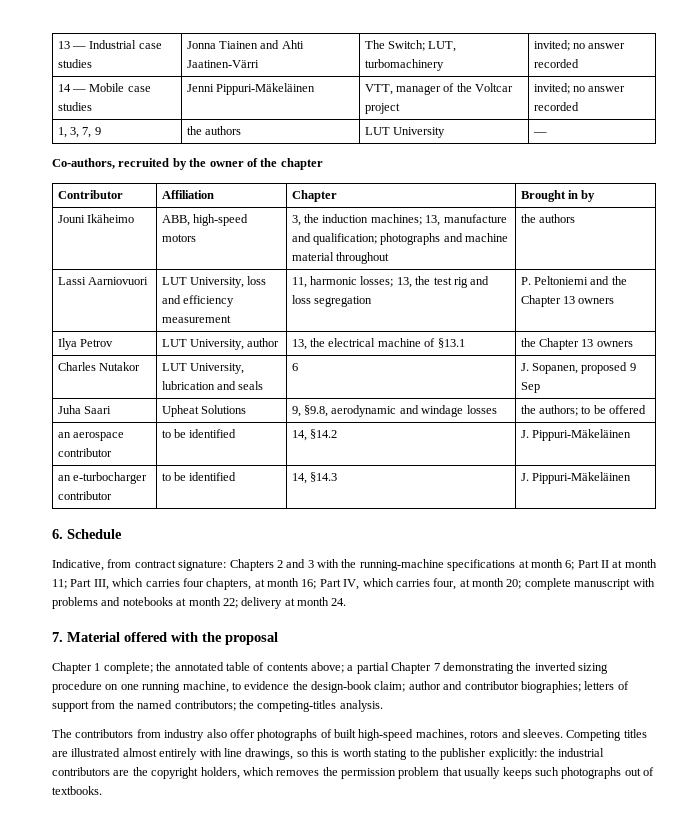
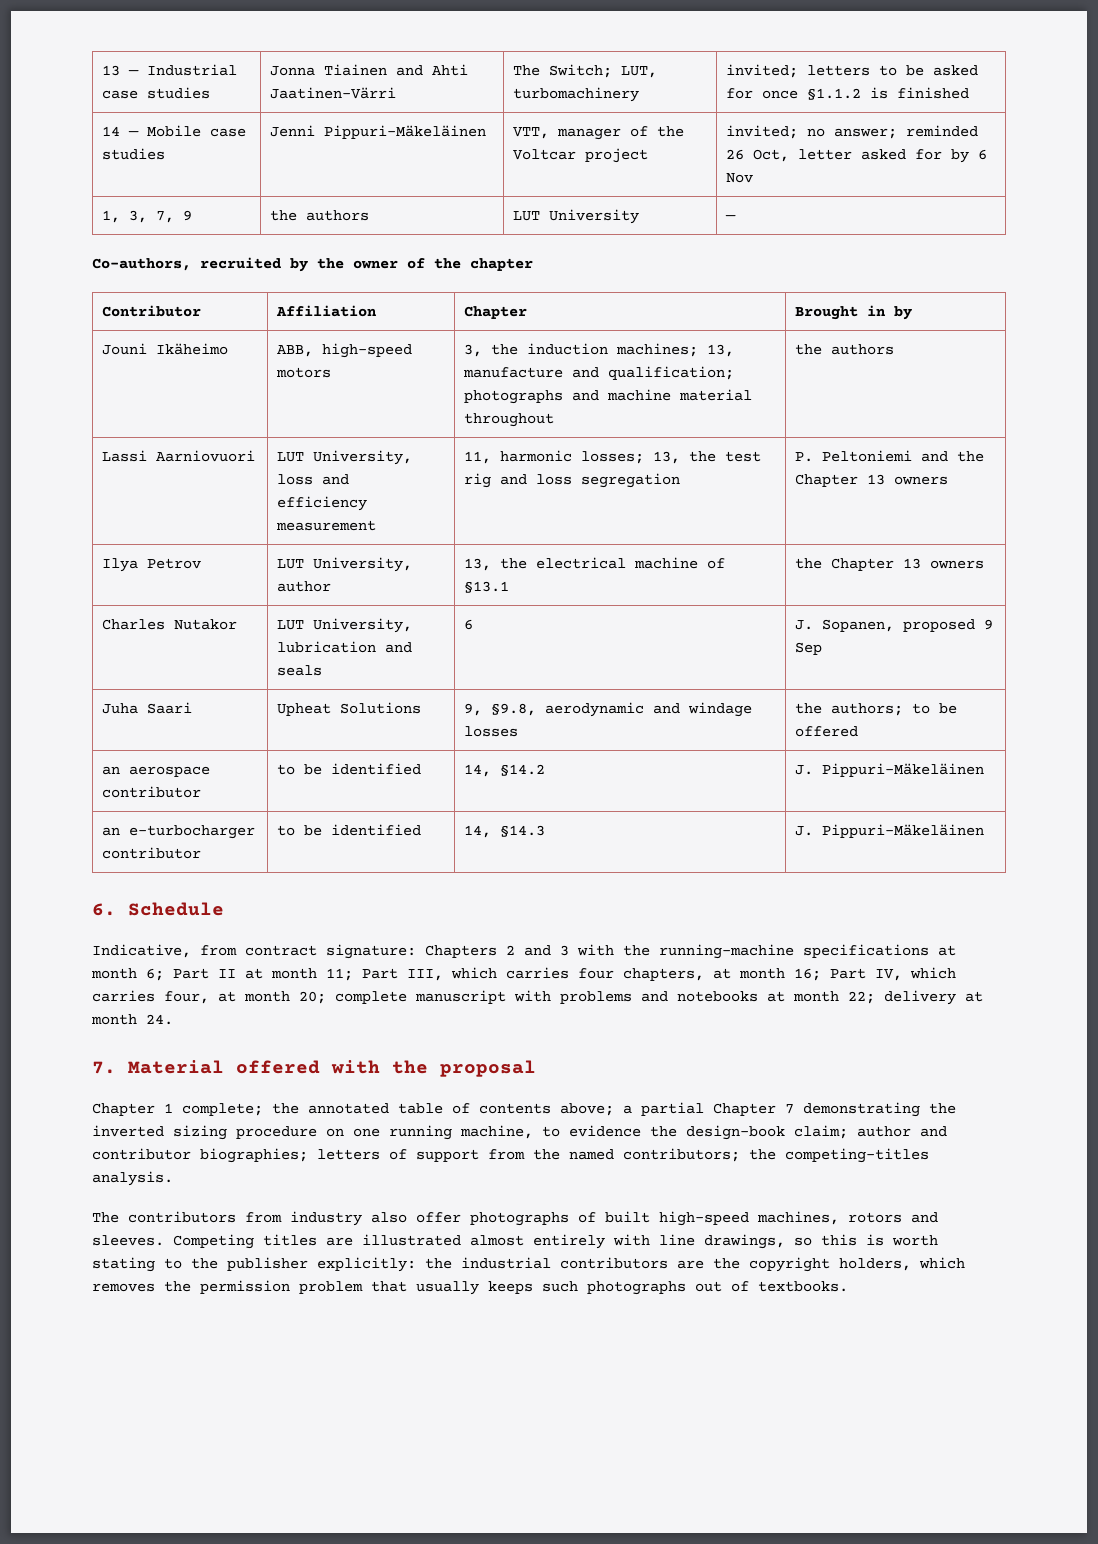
[573,43,626,49] [533,59,579,68] no answer recorded -> [807,65,979,76] [726,87,970,100] letters to be asked for once §1.1.2 is finished
[588,86,626,92] [533,102,579,111] answer recorded -> [834,125,979,139] [726,149,988,163] [726,173,754,183] answer; reminded 26 Oct, letter asked for by 6 Nov

